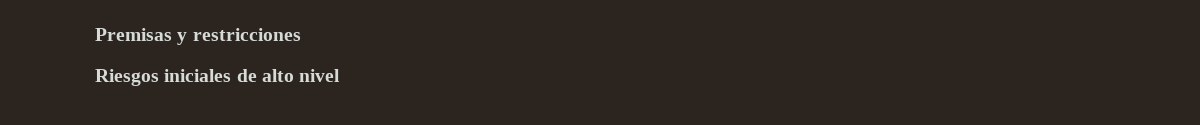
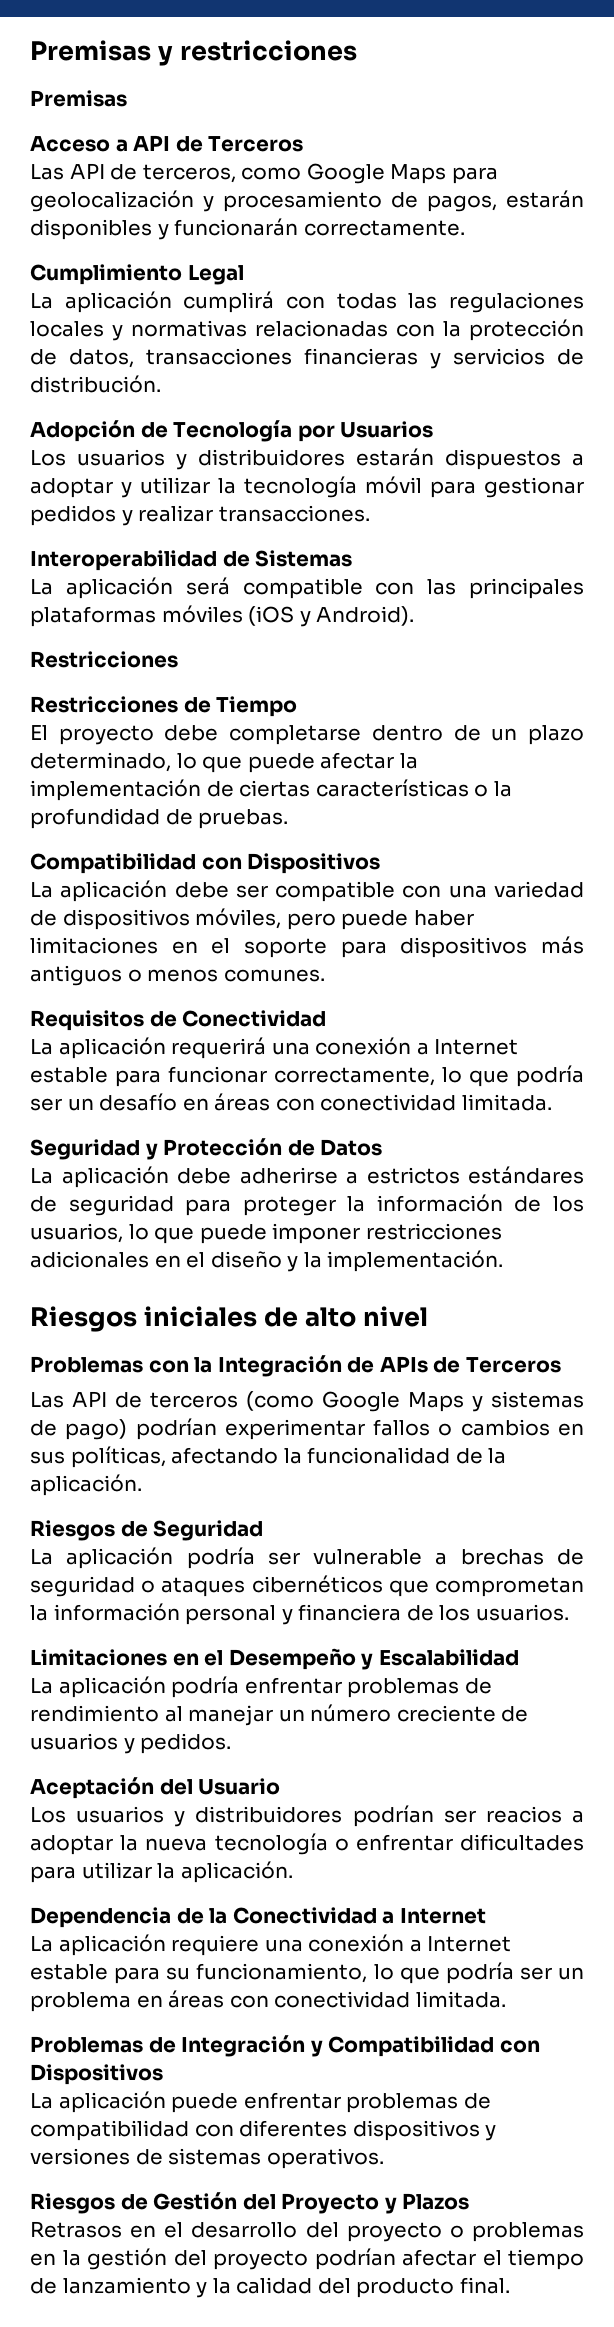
(301, 34) none -> [30,90,127,107] [30,135,304,152] [30,163,498,184] [30,190,584,212] [30,218,465,240] [30,264,244,285] [30,291,584,313] [30,319,584,341] [30,348,584,369] [30,375,161,393] [30,420,434,442] [30,448,584,470] [30,476,584,498] [30,505,370,526] [30,550,353,571] [30,577,584,599] [30,605,415,627] [30,651,178,668] [30,696,298,717] [30,725,584,745] [30,752,418,773] [30,779,512,801] [30,808,289,829] [30,853,381,874] [30,880,584,902] [30,908,474,930] [30,936,584,958] [30,965,325,986] [30,1010,327,1031] [30,1037,519,1059] [30,1065,584,1087] [30,1093,552,1111] [30,1138,383,1160] [30,1166,584,1188] [30,1194,584,1216] [30,1223,502,1244] [30,1250,504,1272] // Premisas // Acceso a API de Terceros // Las API de terceros, como Google Maps para geolocalización y procesamiento de pagos, estarán disponibles y funcionarán correctamente. // Cumplimiento Legal // La aplicación cumplirá con todas las regulaciones locales y normativas relacionadas con la protección de datos, transacciones financieras y servicios de distribución. // Adopción de Tecnología por Usuarios // Los usuarios y distribuidores estarán dispuestos a adoptar y utilizar la tecnología móvil para gestionar pedidos y realizar transacciones. // Interoperabilidad de Sistemas // La aplicación será compatible con las principales plataformas móviles (iOS y Android). // Restricciones // Restricciones de Tiempo // El proyecto debe completarse dentro de un plazo determinado, lo que puede afectar la implementación de ciertas características o la profundidad de pruebas. // Compatibilidad con Dispositivos // La aplicación debe ser compatible con una variedad de dispositivos móviles, pero puede haber limitaciones en el soporte para dispositivos más antiguos o menos comunes. // Requisitos de Conectividad // La aplicación requerirá una conexión a Internet estable para funcionar correctamente, lo que podría ser un desafío en áreas con conectividad limitada. // Seguridad y Protección de Datos // La aplicación debe adherirse a estrictos estándares de seguridad para proteger la información de los usuarios, lo que puede imponer restricciones adicionales en el diseño y la implementación.
(341, 75) none -> [30,1355,561,1377] [30,1391,584,1412] [30,1418,584,1440] [30,1446,507,1468] [30,1474,142,1496] [30,1520,264,1541] [30,1547,584,1569] [30,1575,584,1597] [30,1603,569,1625] [30,1648,519,1670] [30,1676,492,1698] [30,1704,529,1726] [30,1733,232,1754] [30,1777,281,1799] [30,1805,584,1827] [30,1833,584,1855] [30,1861,293,1883] [30,1907,486,1928] [30,1934,512,1956] [30,1962,584,1984] [30,1990,506,2012] [30,2035,540,2057] [30,2064,163,2085] [30,2091,491,2113] [30,2120,497,2141] [30,2148,384,2169] [30,2192,470,2214] [30,2221,585,2242] [30,2248,584,2270] [30,2277,510,2298] // Problemas con la Integración de APIs de Terceros // Las API de terceros (como Google Maps y sistemas de pago) podrían experimentar fallos o cambios en sus políticas, afectando la funcionalidad de la aplicación. // Riesgos de Seguridad // La aplicación podría ser vulnerable a brechas de seguridad o ataques cibernéticos que comprometan la información personal y financiera de los usuarios. // Limitaciones en el Desempeño y Escalabilidad // La aplicación podría enfrentar problemas de rendimiento al manejar un número creciente de usuarios y pedidos. // Aceptación del Usuario // Los usuarios y distribuidores podrían ser reacios a adoptar la nueva tecnología o enfrentar dificultades para utilizar la aplicación. // Dependencia de la Conectividad a Internet // La aplicación requiere una conexión a Internet estable para su funcionamiento, lo que podría ser un problema en áreas con conectividad limitada. // Problemas de Integración y Compatibilidad con Dispositivos // La aplicación puede enfrentar problemas de compatibilidad con diferentes dispositivos y versiones de sistemas operativos. // Riesgos de Gestión del Proyecto y Plazos // Retrasos en el desarrollo del proyecto o problemas en la gestión del proyecto podrían afectar el tiempo de lanzamiento y la calidad del producto final.

